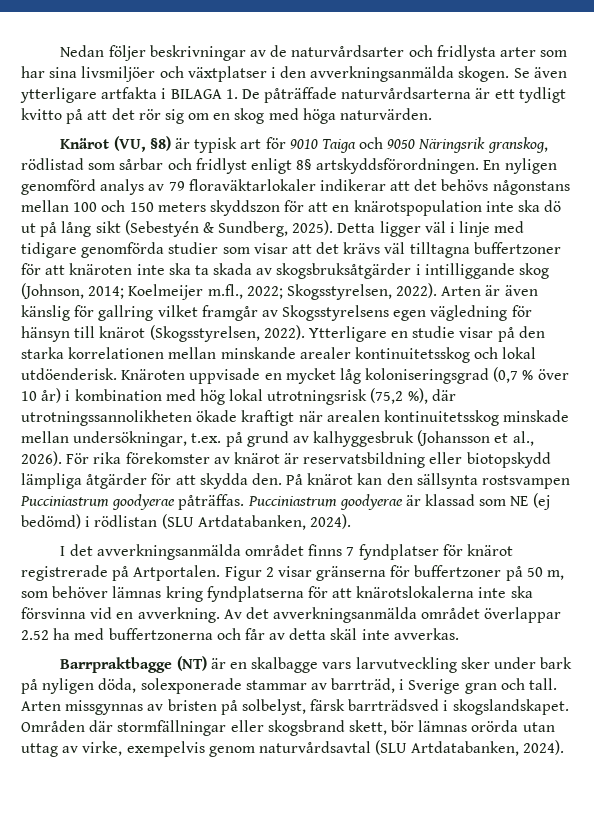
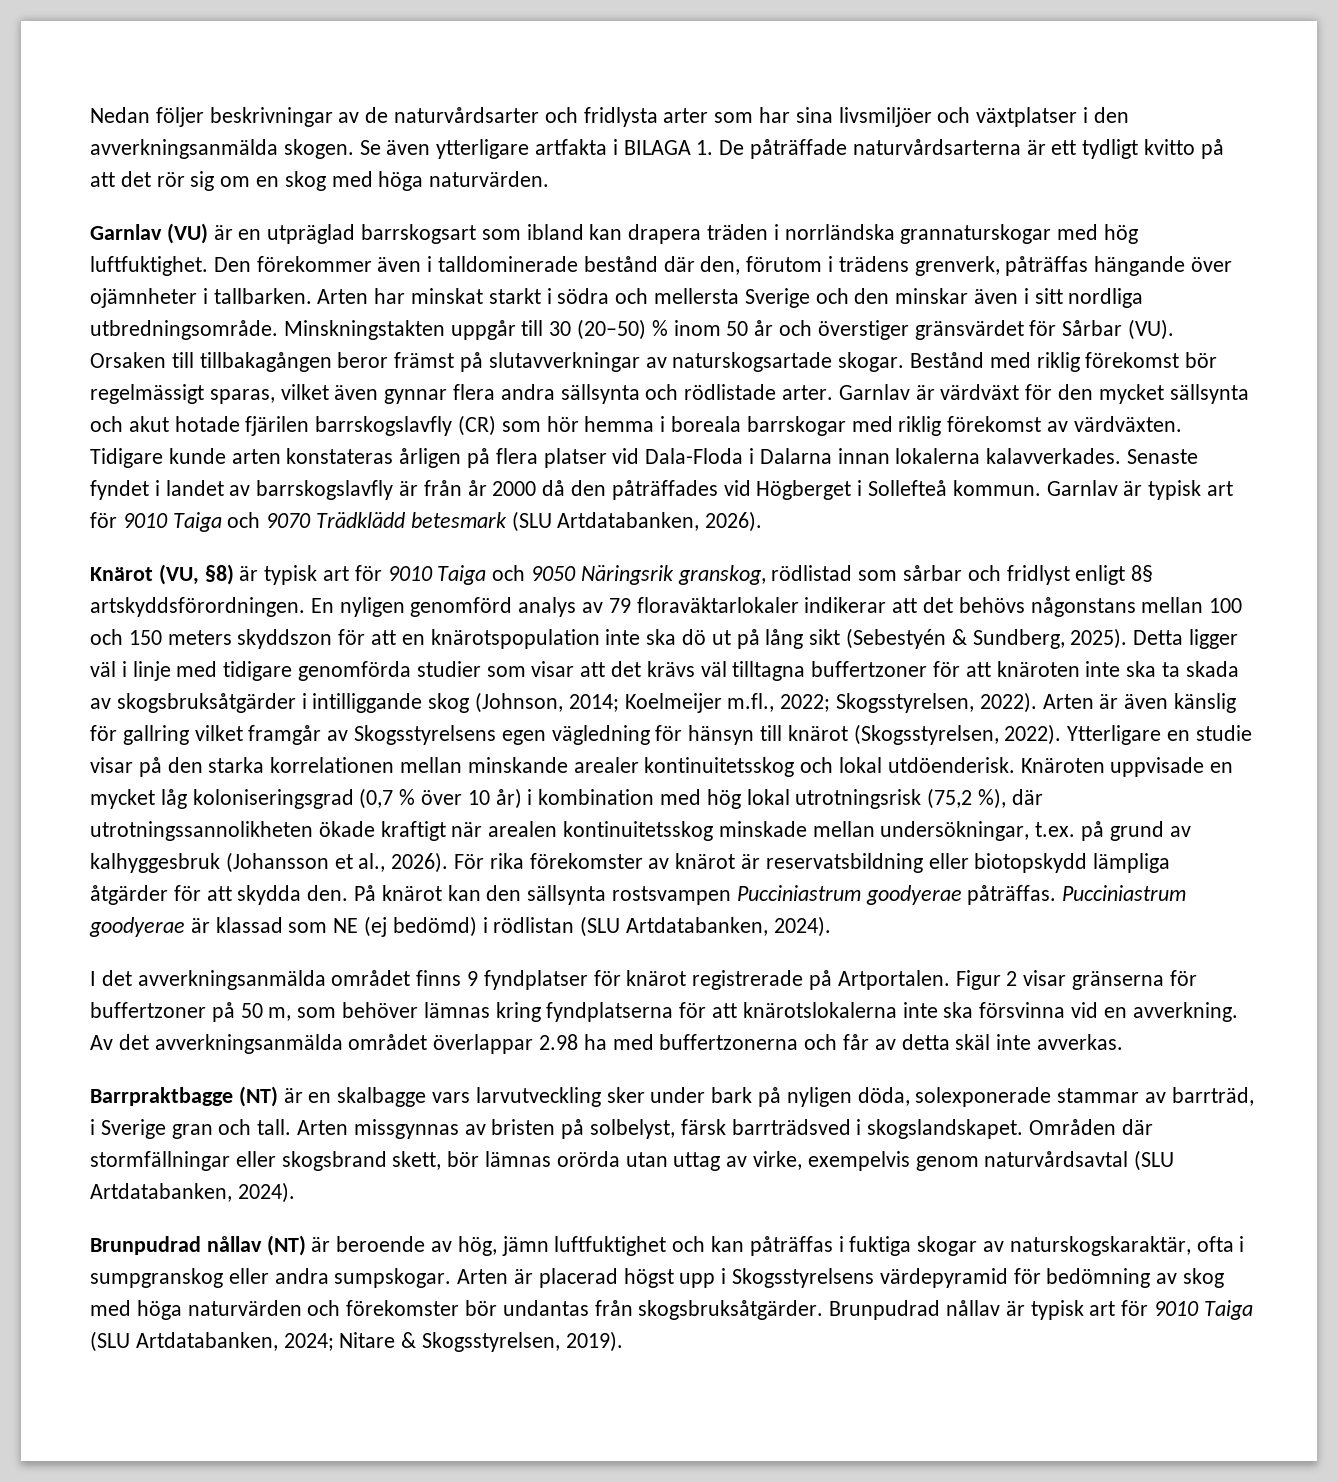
(433, 114) none -> [90,223,1139,244] [90,256,1233,276] [90,288,1144,308] [90,319,1175,340] [90,352,1218,372] [90,384,1249,404] [90,415,1182,436] [90,448,1199,468] [90,480,1234,500] [90,511,763,532] // Garnlav (VU) är en utpräglad barrskogsart som ibland kan drapera träden i norrländska grannaturskogar med hög luftfuktighet. Den förekommer även i talldominerade bestånd där den, förutom i trädens grenverk, påträffas hängande över ojämnheter i tallbarken. Arten har minskat starkt i södra och mellersta Sverige och den minskar även i sitt nordliga utbredningsområde. Minskningstakten uppgår till 30 (20–50) % inom 50 år och överstiger gränsvärdet för Sårbar (VU). Orsaken till tillbakagången beror främst på slutavverkningar av naturskogsartade skogar. Bestånd med riklig förekomst bör regelmässigt sparas, vilket även gynnar flera andra sällsynta och rödlistade arter. Garnlav är värdväxt för den mycket sällsynta och akut hotade fjärilen barrskogslavfly (CR) som hör hemma i boreala barrskogar med riklig förekomst av värdväxten. Tidigare kunde arten konstateras årligen på flera platser vid Dala-Floda i Dalarna innan lokalerna kalavverkades. Senaste fyndet i landet av barrskogslavfly är från år 2000 då den påträffades vid Högberget i Sollefteå kommun. Garnlav är typisk art för 9010 Taiga och 9070 Trädklädd betesmark (SLU Artdatabanken, 2026).
[346,547,355,556] 7 -> [467,971,479,986] 9
[21,630,49,640] 2.52 -> [539,1034,579,1050] 2.98
(565, 747) none -> [90,1235,1245,1256] [90,1268,1225,1288] [90,1300,1253,1320] [90,1331,623,1352] // Brunpudrad nållav (NT) är beroende av hög, jämn luftfuktighet och kan påträffas i fuktiga skogar av naturskogskaraktär, ofta i sumpgranskog eller andra sumpskogar. Arten är placerad högst upp i Skogsstyrelsens värdepyramid för bedömning av skog med höga naturvärden och förekomster bör undantas från skogsbruksåtgärder. Brunpudrad nållav är typisk art för 9010 Taiga (SLU Artdatabanken, 2024; Nitare & Skogsstyrelsen, 2019).

